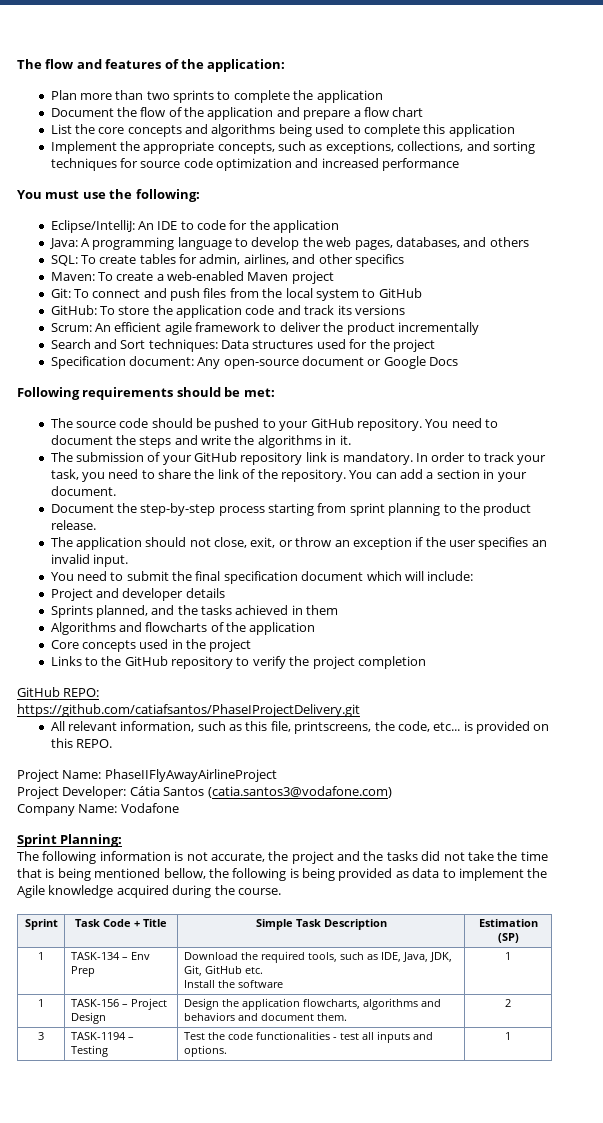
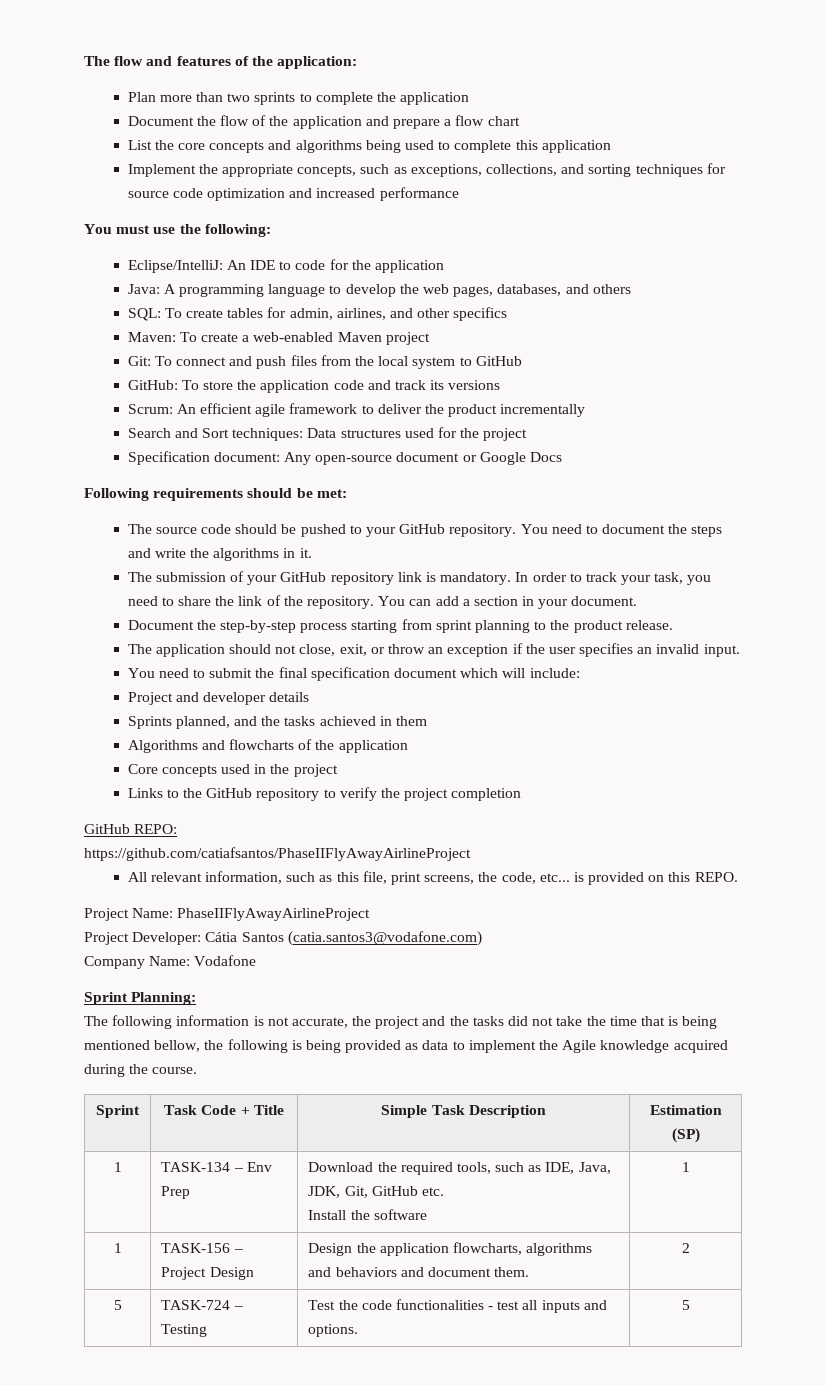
[17,704,360,717] https://github.com/catiafsantos/PhaseIProjectDelivery.git -> [84,847,471,861] https://github.com/catiafsantos/PhaseIIFlyAwayAirlineProject
[294,721,372,734] printscreens, -> [390,872,475,885] print screens,
[38,1032,44,1040] [70,1032,126,1040] 3 | TASK-1194 -> [113,1300,122,1310] [161,1300,231,1310] 5 | TASK-724
[505,1032,511,1040] 1 -> [681,1300,690,1310] 5

